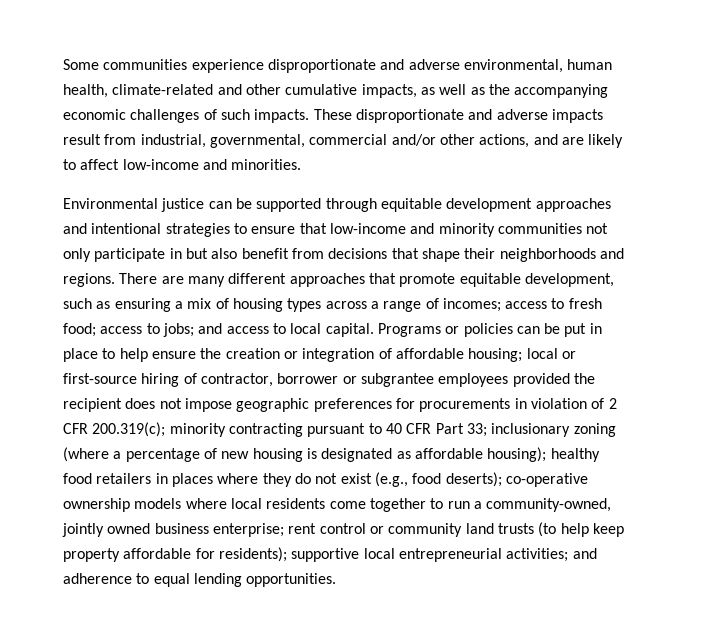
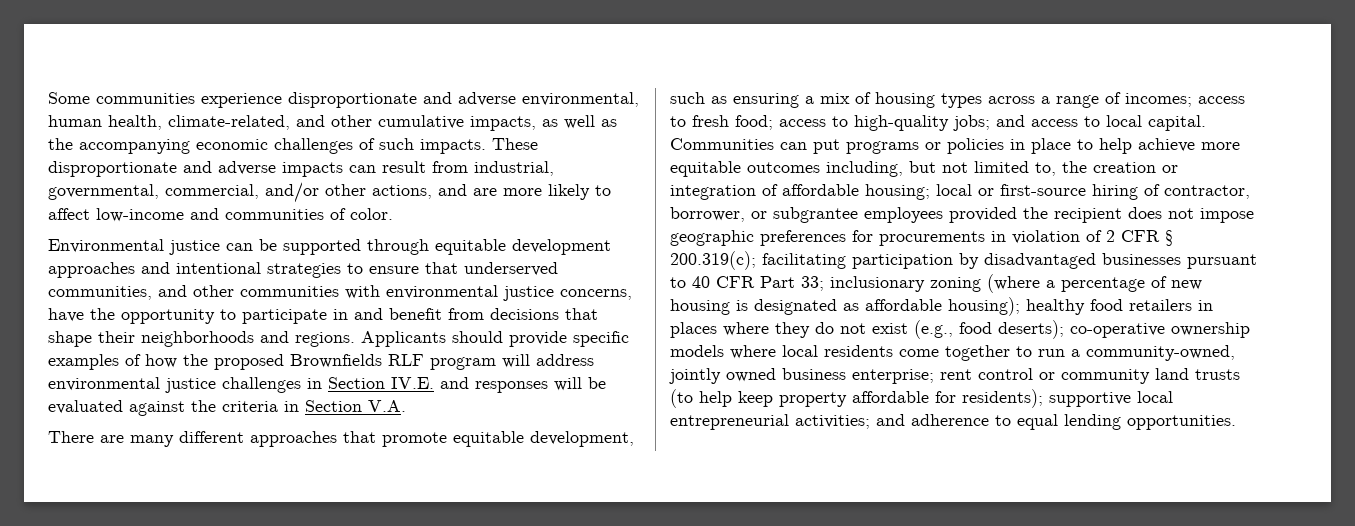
[112,84,214,95] climate-related -> [168,115,290,130] climate-related,
(603, 116) none -> [349,165,376,173] can
[309,134,388,145] commercial -> [165,184,259,199] commercial,
(584, 141) none -> [503,188,542,196] more
[231,159,302,170] minorities. -> [225,208,393,220] communities of color.
[329,223,609,237] [63,248,238,262] low-income and minority communities not only participate in but also -> [464,262,558,276] [48,285,632,301] [48,308,383,324] underserved communities, and other communities with environmental justice concerns, have the opportunity to participate in and
(115, 280) none -> [361,331,629,347] [48,354,594,370] [48,377,606,393] [48,400,406,416] Applicants should provide specific examples of how the proposed Brownfields RLF program will address environmental justice challenges in Section IV.E. and responses will be evaluated against the criteria in Section V.A. //
(160, 328) none -> [854,115,949,131] high-quality
[377,323,602,337] [63,348,196,362] Programs or policies can be put in place to help ensure -> [670,138,1240,154] [670,161,1056,177] Communities can put programs or policies in place to help achieve more equitable outcomes including, but not limited to,
[277,373,339,384] borrower -> [670,207,745,222] borrower,
[92,422,303,437] 200.319(c); minority contracting -> [1165,230,1173,246] [670,251,1181,270] § 200.319(c); facilitating participation by disadvantaged businesses

